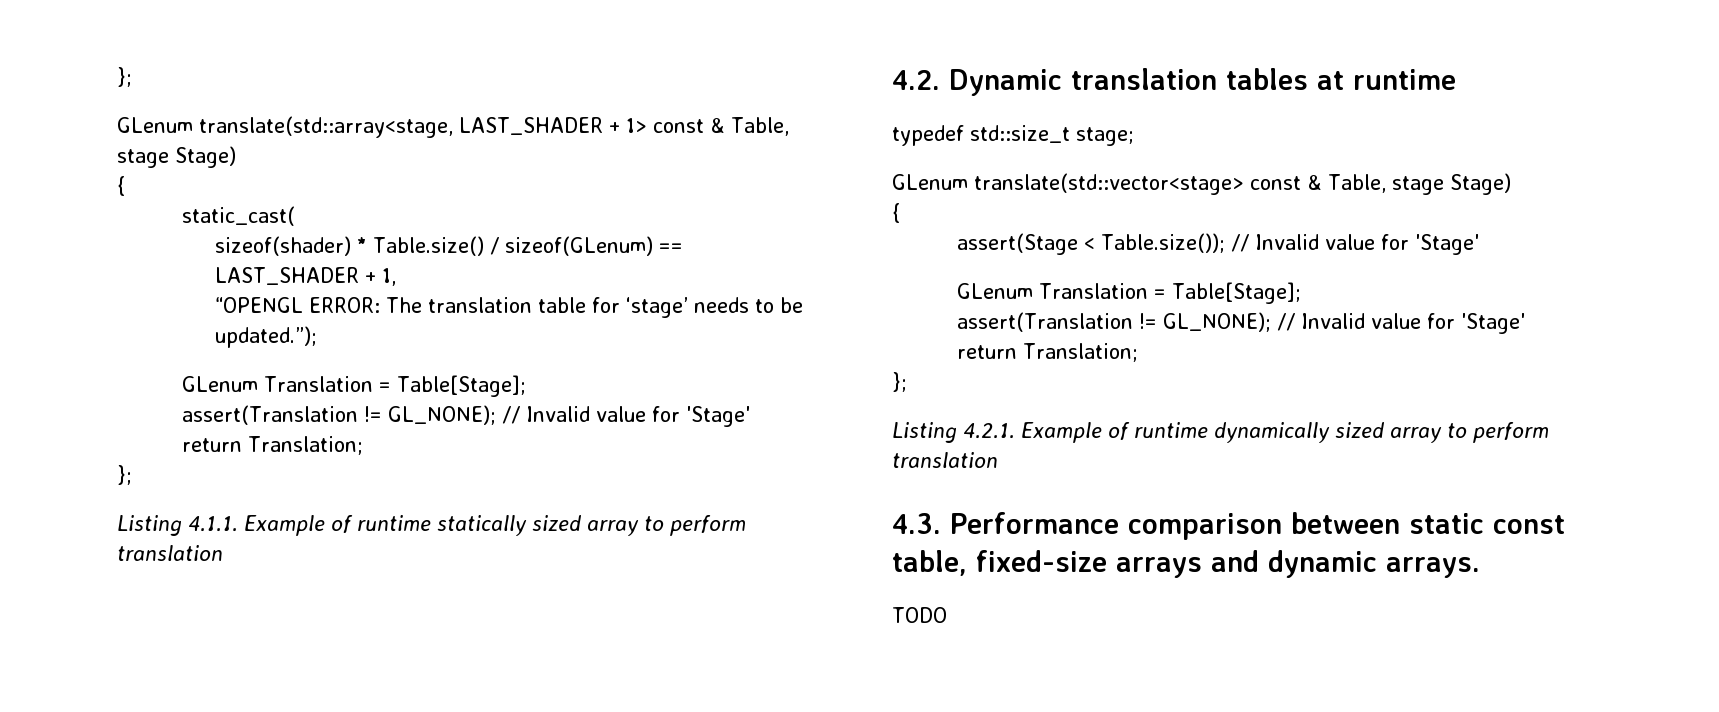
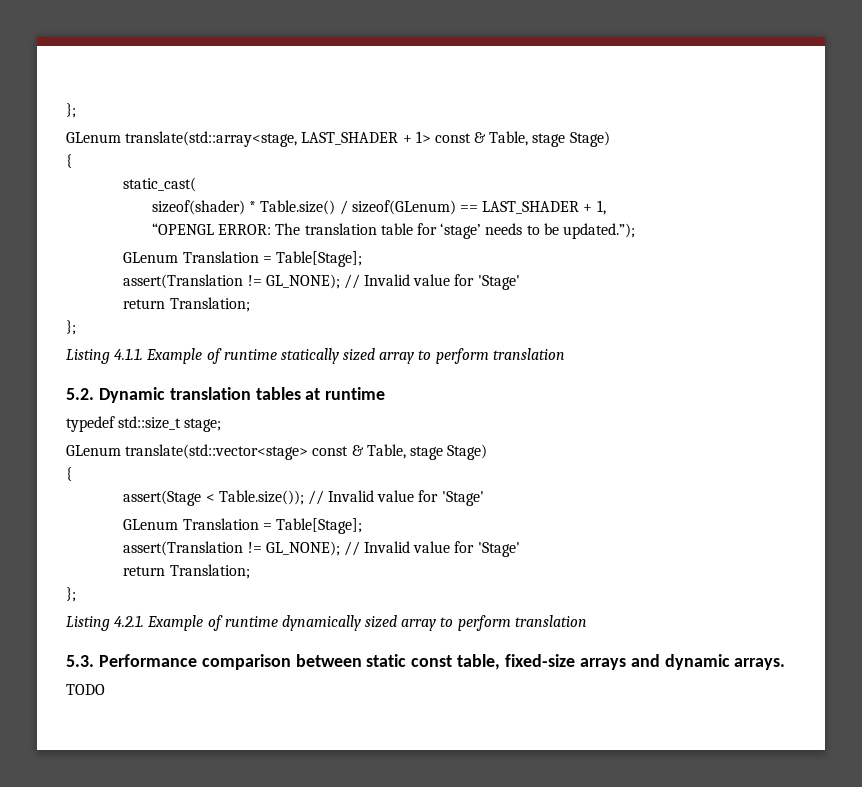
[892,70,940,90] 4.2. -> [66,388,94,400] 5.2.
[892,513,941,534] 4.3. -> [66,655,94,667] 5.3.

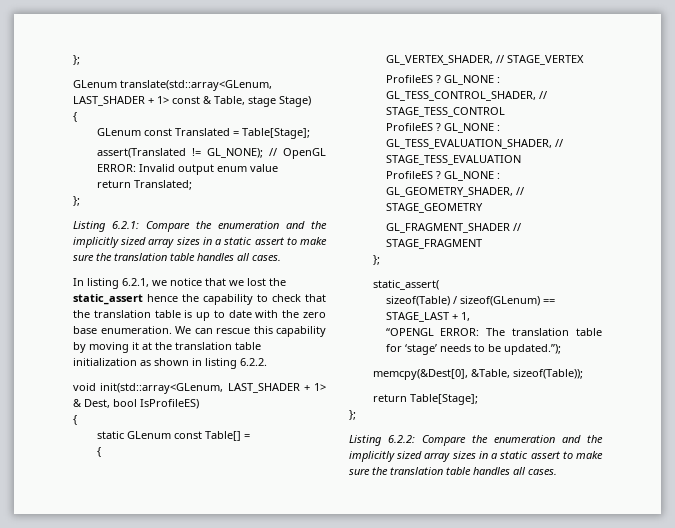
[125,131,298,147] translate(std::array<stage, -> [120,80,272,91] translate(std::array<GLenum,
[123,177,197,192] [152,200,336,215] static_cast( // sizeof(shader) * Table.size() -> [97,128,311,139] [97,148,326,159] [97,164,279,175] [97,180,193,190] [73,196,80,206] [73,221,327,232] [73,237,328,248] [73,253,281,261] [73,278,286,289] [73,294,326,305] [73,310,326,321] [73,326,326,337] [73,342,261,353] [73,358,267,369] [73,383,326,394] [73,399,199,409] [73,415,77,425] [97,431,251,441] [97,447,102,457] [385,55,584,65] [385,75,500,85] [385,91,547,101] [385,107,505,117] [385,123,500,133] [385,139,563,149] [385,155,521,165] [385,171,500,181] [385,187,524,197] [385,203,483,213] [385,223,521,233] [385,239,482,249] [373,255,381,265] [373,280,440,290] [385,296,450,306] GLenum const Translated = Table[Stage]; // assert(Translated != GL_NONE); // OpenGL ERROR: Invalid output enum value // return Translated; // }; // Listing 6.2.1: Compare the enumeration and the implicitly sized array sizes in a static assert to make sure the translation table handles all cases. // In listing 6.2.1, we notice that we lost the static_assert hence the capability to check that the translation table is up to date with the zero base enumeration. We can rescue this capability by moving it at the translation table initialization as shown in listing 6.2.2. // void init(std::array<GLenum, LAST_SHADER + 1> & Dest, bool IsProfileES) // { // static GLenum const Table[] = // { // GL_VERTEX_SHADER, // STAGE_VERTEX // ProfileES ? GL_NONE : GL_TESS_CONTROL_SHADER, // STAGE_TESS_CONTROL // ProfileES ? GL_NONE : GL_TESS_EVALUATION_SHADER, // STAGE_TESS_EVALUATION // ProfileES ? GL_NONE : GL_GEOMETRY_SHADER, // STAGE_GEOMETRY // GL_FRAGMENT_SHADER // STAGE_FRAGMENT // }; // static_assert( // sizeof(Table)
[482,201,580,214] LAST_SHADER -> [385,312,449,322] STAGE_LAST
[123,251,362,267] [123,274,520,290] [123,297,250,312] [66,320,76,335] [66,348,565,364] [66,387,386,403] [66,416,222,432] [66,444,488,460] [66,467,72,481] [123,490,484,506] [123,518,362,534] [123,541,520,557] [123,564,250,579] [66,587,76,602] [66,615,587,631] [66,654,786,670] [66,684,105,695] GLenum Translation = Table[Stage]; // assert(Translation != GL_NONE); // Invalid value for 'Stage' // return Translation; // }; // Listing 4.1.1. Example of runtime statically sized array to perform translation // 5.2. Dynamic translation tables at runtime // typedef std::size_t stage; // GLenum translate(std::vector<stage> const & Table, stage Stage) // { // assert(Stage < Table.size()); // Invalid value for 'Stage' // GLenum Translation = Table[Stage]; // assert(Translation != GL_NONE); // Invalid value for 'Stage' // return Translation; // }; // Listing 4.2.1. Example of runtime dynamically sized array to perform translation // 5.3. Performance comparison between static const table, fixed-size arrays and dynamic arrays. // TODO -> [373,369,584,380] [373,394,479,405] [349,410,356,420] [349,435,603,446] [349,451,603,462] [349,467,557,475] memcpy(&Dest[0], &Table, sizeof(Table)); // return Table[Stage]; // }; // Listing 6.2.2: Compare the enumeration and the implicitly sized array sizes in a static assert to make sure the translation table handles all cases.

